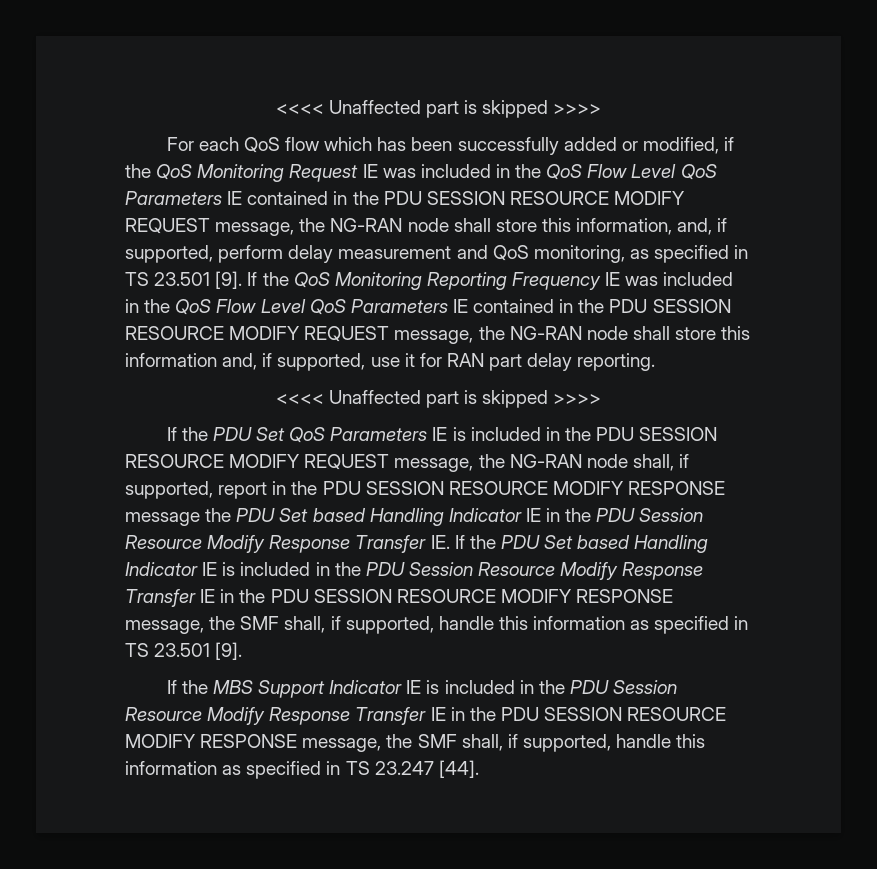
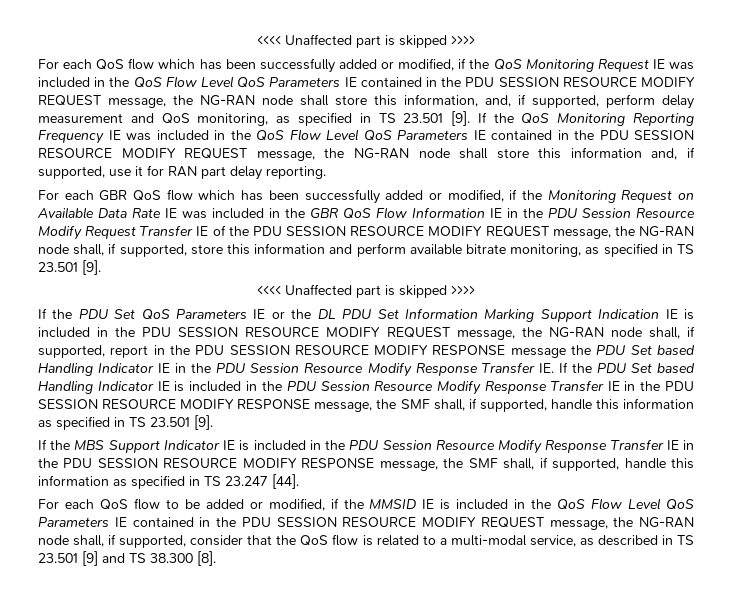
(656, 362) none -> [38,189,694,204] [37,207,695,219] [38,225,694,240] [38,243,695,257] [38,260,101,275] // For each GBR QoS flow which has been successfully added or modified, if the Monitoring Request on Available Data Rate IE was included in the GBR QoS Flow Information IE in the PDU Session Resource Modify Request Transfer IE of the PDU SESSION RESOURCE MODIFY REQUEST message, the NG-RAN node shall, if supported, store this information and perform available bitrate monitoring, as specified in TS 23.501 [9].
(448, 434) none -> [271,308,678,322] or the DL PDU Set Information Marking Support Indication IE
(479, 769) none -> [38,498,694,511] [38,517,694,530] [38,534,694,548] [38,551,216,566] // For each QoS flow to be added or modified, if the MMSID IE is included in the QoS Flow Level QoS Parameters IE contained in the PDU SESSION RESOURCE MODIFY REQUEST message, the NG-RAN node shall, if supported, consider that the QoS flow is related to a multi-modal service, as described in TS 23.501 [9] and TS 38.300 [8].

